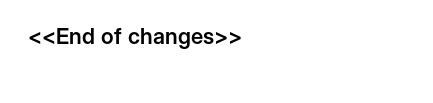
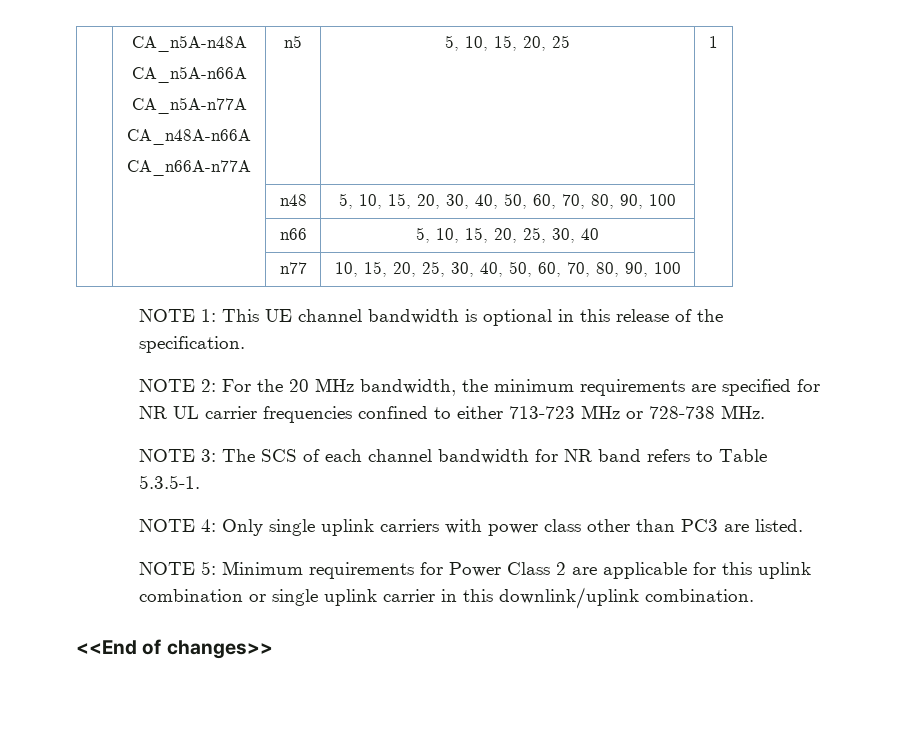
(28, 36) none -> [131,35,247,52] [131,66,247,83] [131,97,247,114] [127,129,251,145] [127,160,251,176] [284,35,302,48] [444,35,570,51] [709,36,718,48] [279,194,307,206] [339,193,676,209] [279,228,307,240] [415,227,599,243] [279,262,307,274] [334,261,681,277] [138,309,723,326] [138,336,245,353] [138,378,820,396] [138,405,765,423] [138,449,767,464] [138,475,200,489] [138,519,803,536] [138,561,811,579] [138,587,754,609] | CA_n5A-n48A // CA_n5A-n66A // CA_n5A-n77A // CA_n48A-n66A // CA_n66A-n77A | n5 | 5, 10, 15, 20, 25 | 1 // | | n48 | 5, 10, 15, 20, 30, 40, 50, 60, 70, 80, 90, 100 | // | | n66 | 5, 10, 15, 20, 25, 30, 40 | // | | n77 | 10, 15, 20, 25, 30, 40, 50, 60, 70, 80, 90, 100 | // NOTE 1: This UE channel bandwidth is optional in this release of the specification. // NOTE 2: For the 20 MHz bandwidth, the minimum requirements are specified for NR UL carrier frequencies confined to either 713-723 MHz or 728-738 MHz. // NOTE 3: The SCS of each channel bandwidth for NR band refers to Table 5.3.5-1. // NOTE 4: Only single uplink carriers with power class other than PC3 are listed. // NOTE 5: Minimum requirements for Power Class 2 are applicable for this uplink combination or single uplink carrier in this downlink/uplink combination. //

